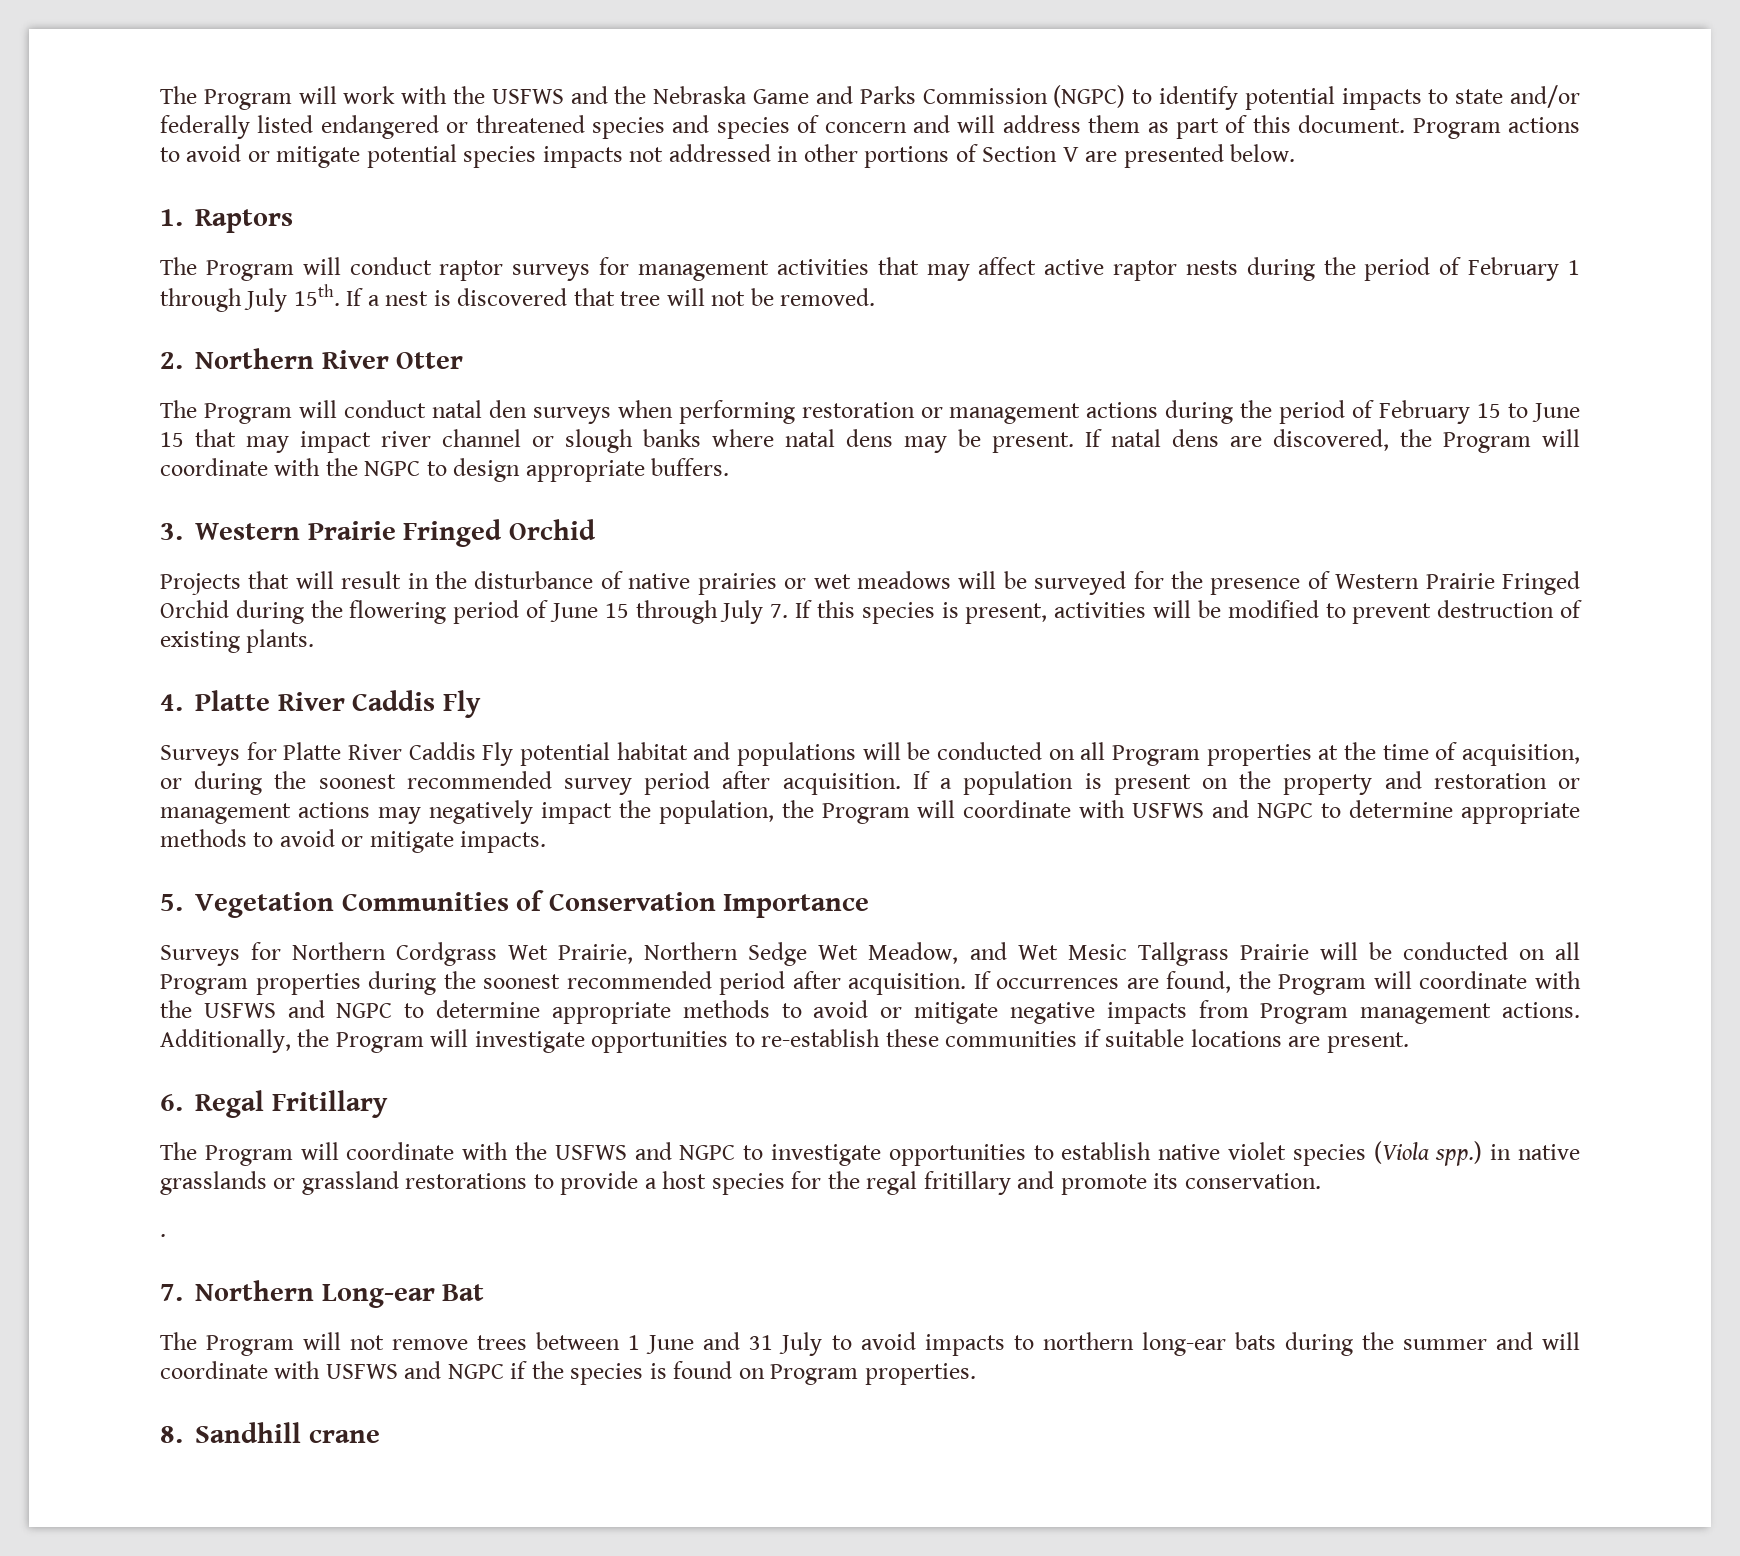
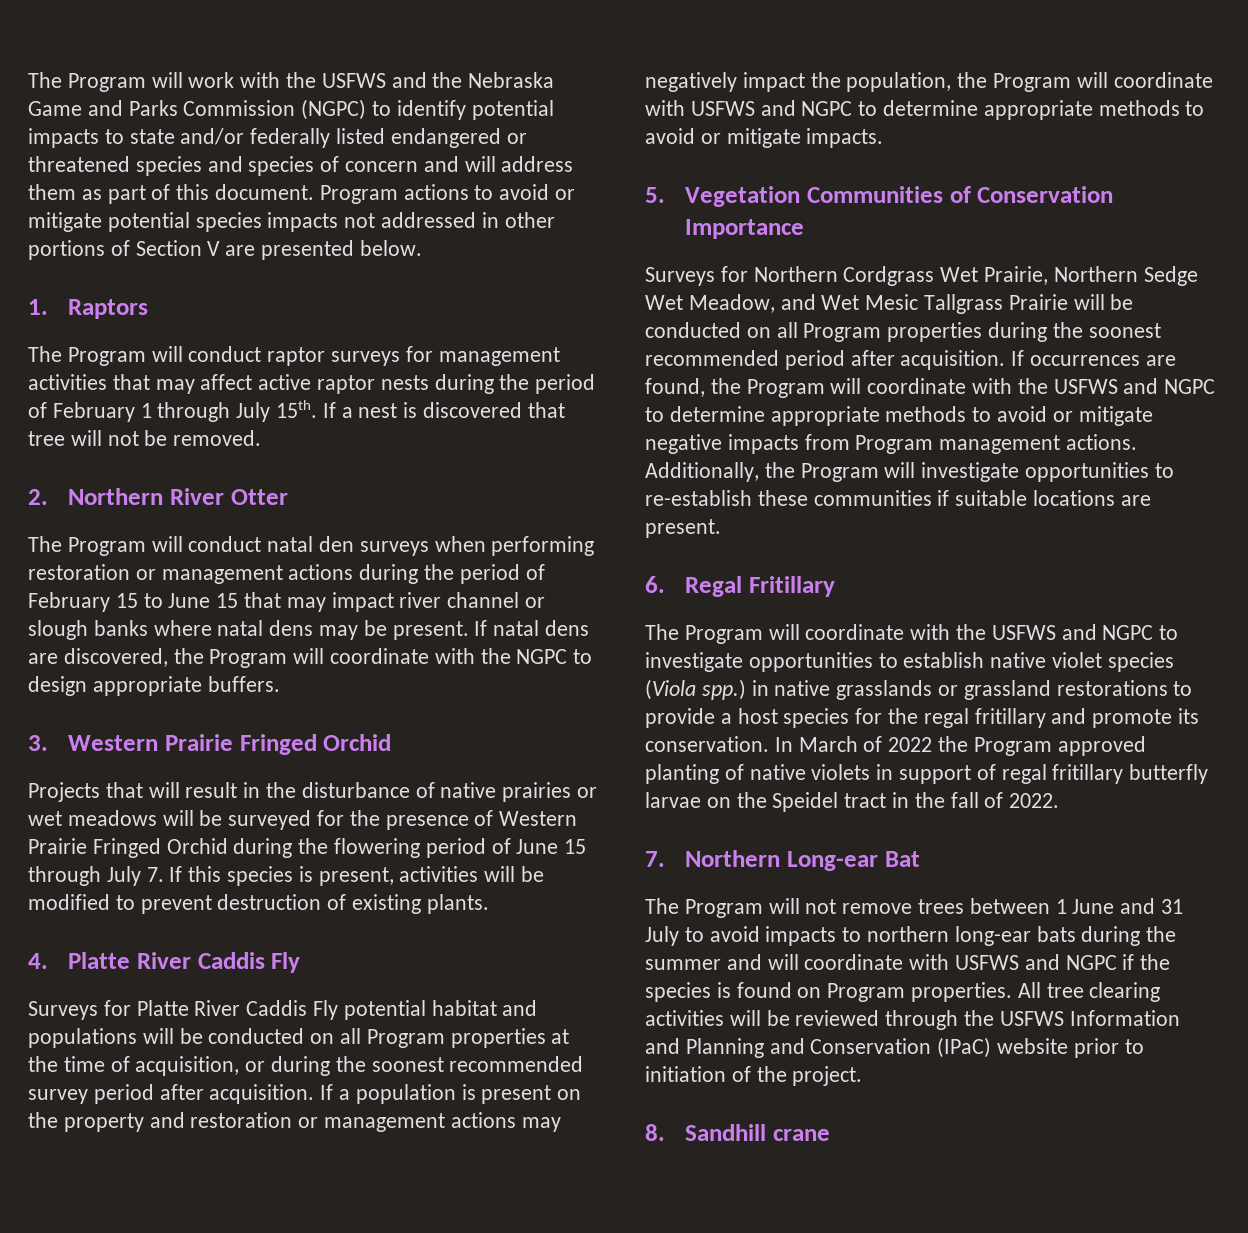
[160,1234,166,1237] // . -> [774,736,1146,756] [645,764,1209,784] [645,792,1060,812] In March of 2022 the Program approved planting of native violets in support of regal fritillary butterfly larvae on the Speidel tract in the fall of 2022.
(976, 1374) none -> [1017,982,1161,1002] [645,1010,1180,1030] [645,1037,1144,1058] [645,1066,863,1086] All tree clearing activities will be reviewed through the USFWS Information and Planning and Conservation (IPaC) website prior to initiation of the project.

